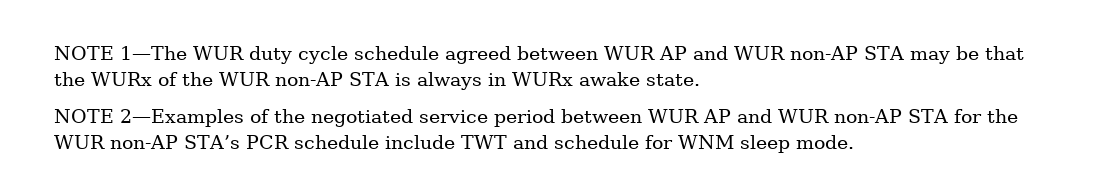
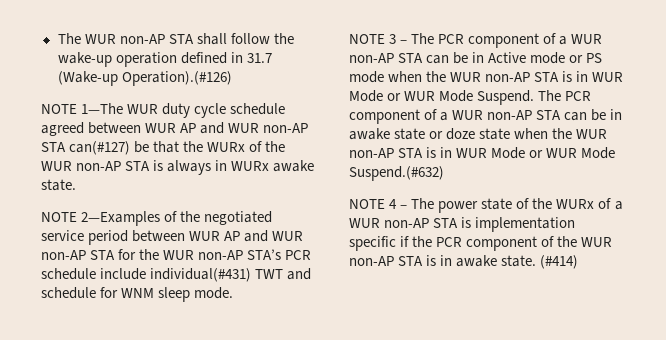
(54, 53) none -> [57,33,294,45] [57,52,272,67] [57,71,232,86] The WUR non-AP STA shall follow the wake-up operation defined in 31.7 (Wake-up Operation).(#126) //
[909,51,950,64] may -> [69,141,131,155] can(#127)
(455, 142) none -> [150,268,252,282] individual(#431)
(854, 142) none -> [349,33,603,48] [349,52,603,64] [349,71,624,83] [349,90,592,105] [349,109,623,124] [349,128,608,140] [349,147,616,159] [349,166,444,181] [349,198,623,213] [349,217,576,232] [349,236,613,251] [349,255,579,269] // NOTE 3 – The PCR component of a WUR non-AP STA can be in Active mode or PS mode when the WUR non-AP STA is in WUR Mode or WUR Mode Suspend. The PCR component of a WUR non-AP STA can be in awake state or doze state when the WUR non-AP STA is in WUR Mode or WUR Mode Suspend.(#632) // NOTE 4 – The power state of the WURx of a WUR non-AP STA is implementation specific if the PCR component of the WUR non-AP STA is in awake state. (#414)

